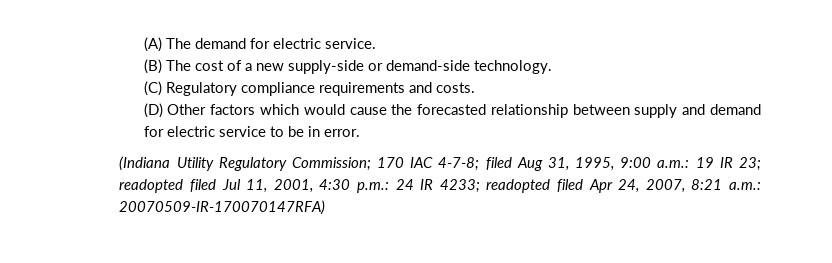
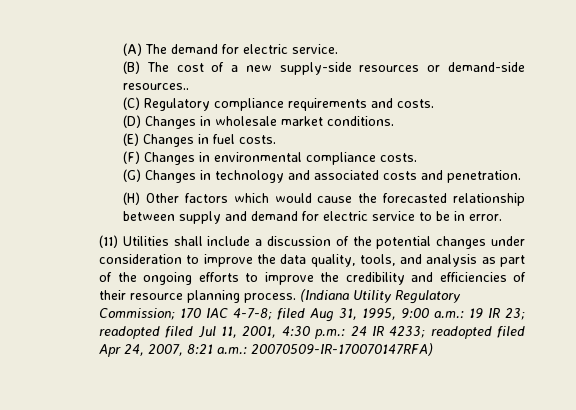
(364, 67) none -> [359,65,420,72] resources
[473,60,552,74] technology. -> [123,83,190,90] resources..
(163, 110) none -> [145,116,395,129] [123,133,277,147] [123,151,418,165] [123,169,522,183] [123,192,141,205] Changes in wholesale market conditions. // (E) Changes in fuel costs. // (F) Changes in environmental compliance costs. // (G) Changes in technology and associated costs and penetration. // (H)
(360, 133) none -> [99,235,525,249] [99,254,525,267] [99,272,526,285] [99,290,297,303] (11) Utilities shall include a discussion of the potential changes under consideration to improve the data quality, tools, and analysis as part of the ongoing efforts to improve the credibility and efficiencies of their resource planning process.

